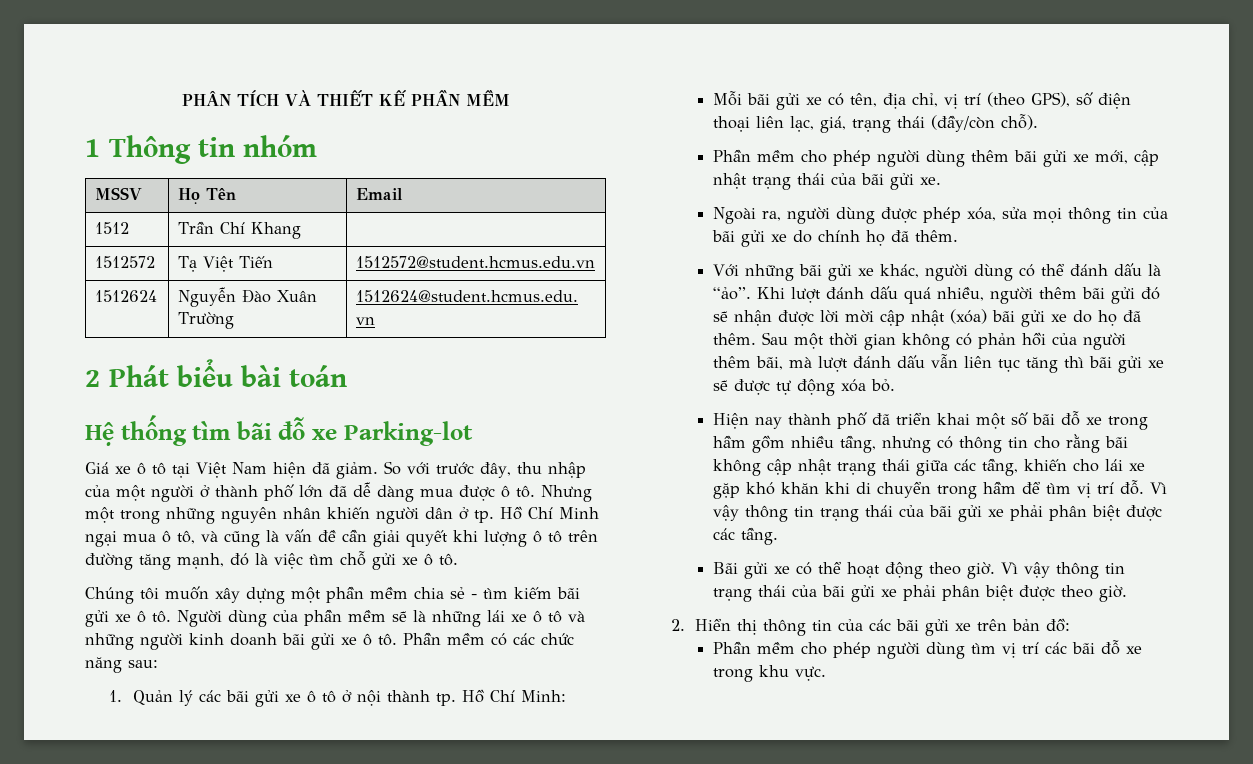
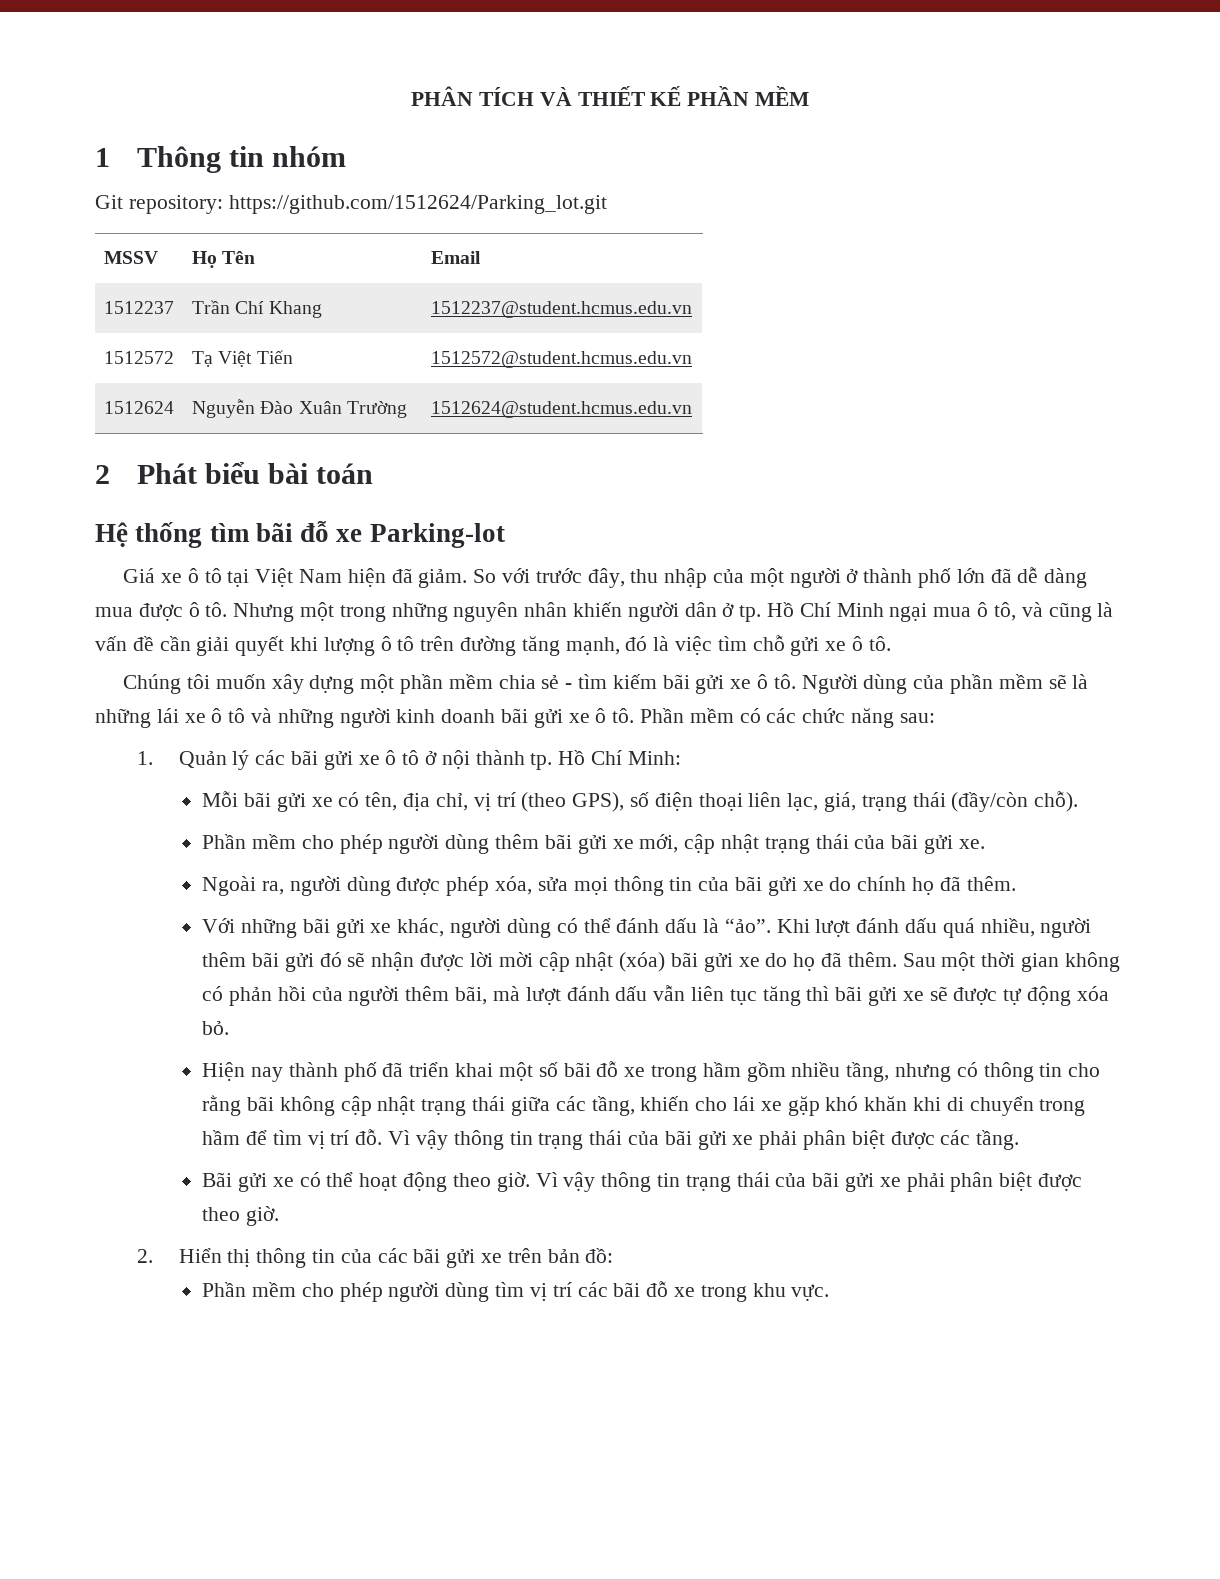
(317, 146) none -> [95,195,607,214] // Git repository: https://github.com/1512624/Parking_lot.git
[95,222,130,234] 1512 -> [103,301,174,314] 1512237
(302, 230) none -> [430,301,692,318] 1512237@student.hcmus.edu.vn

